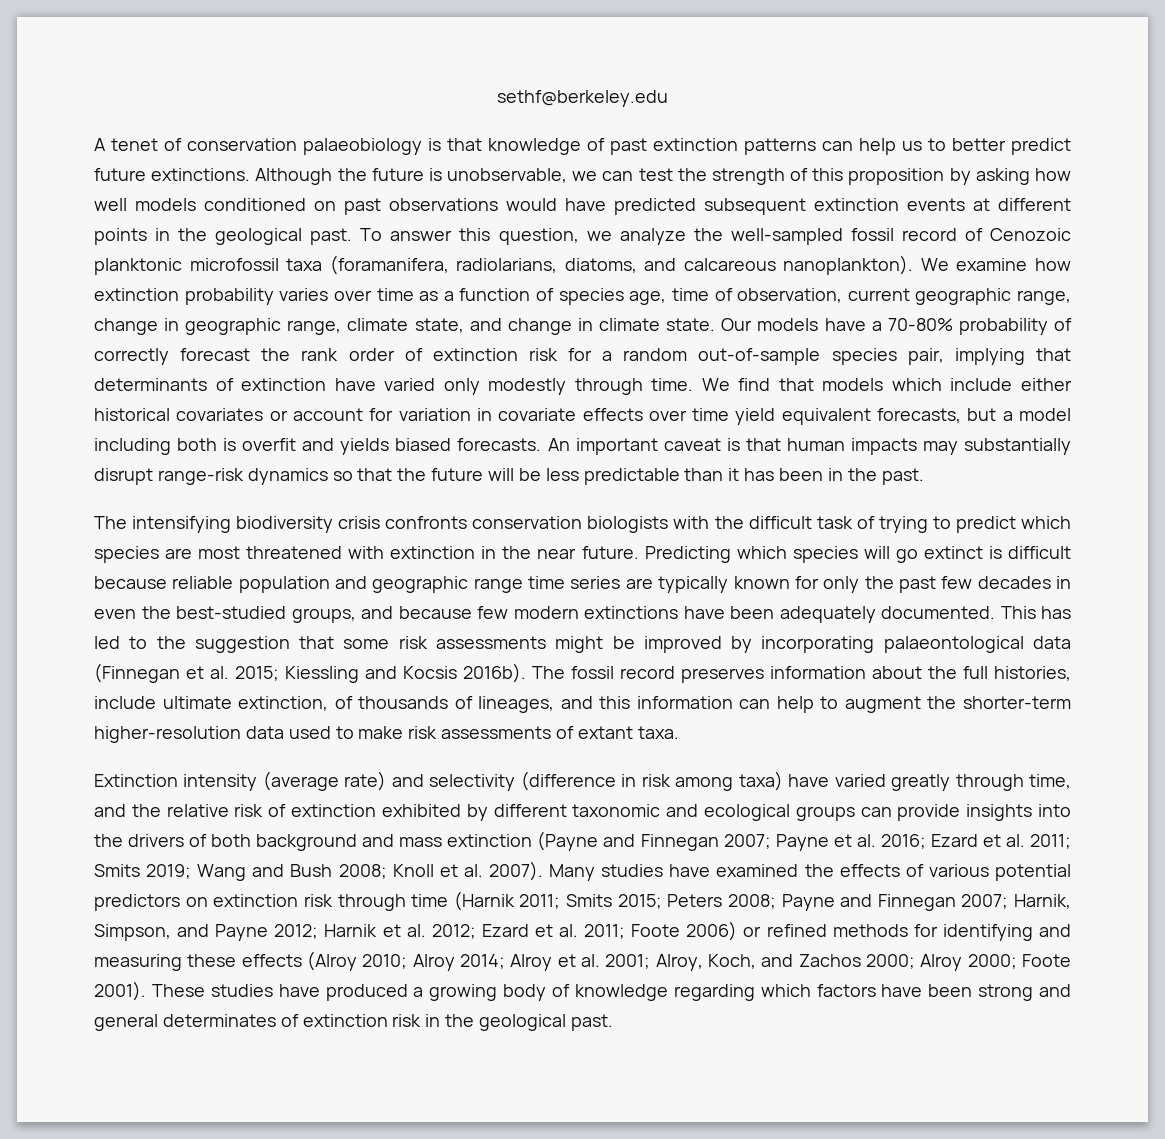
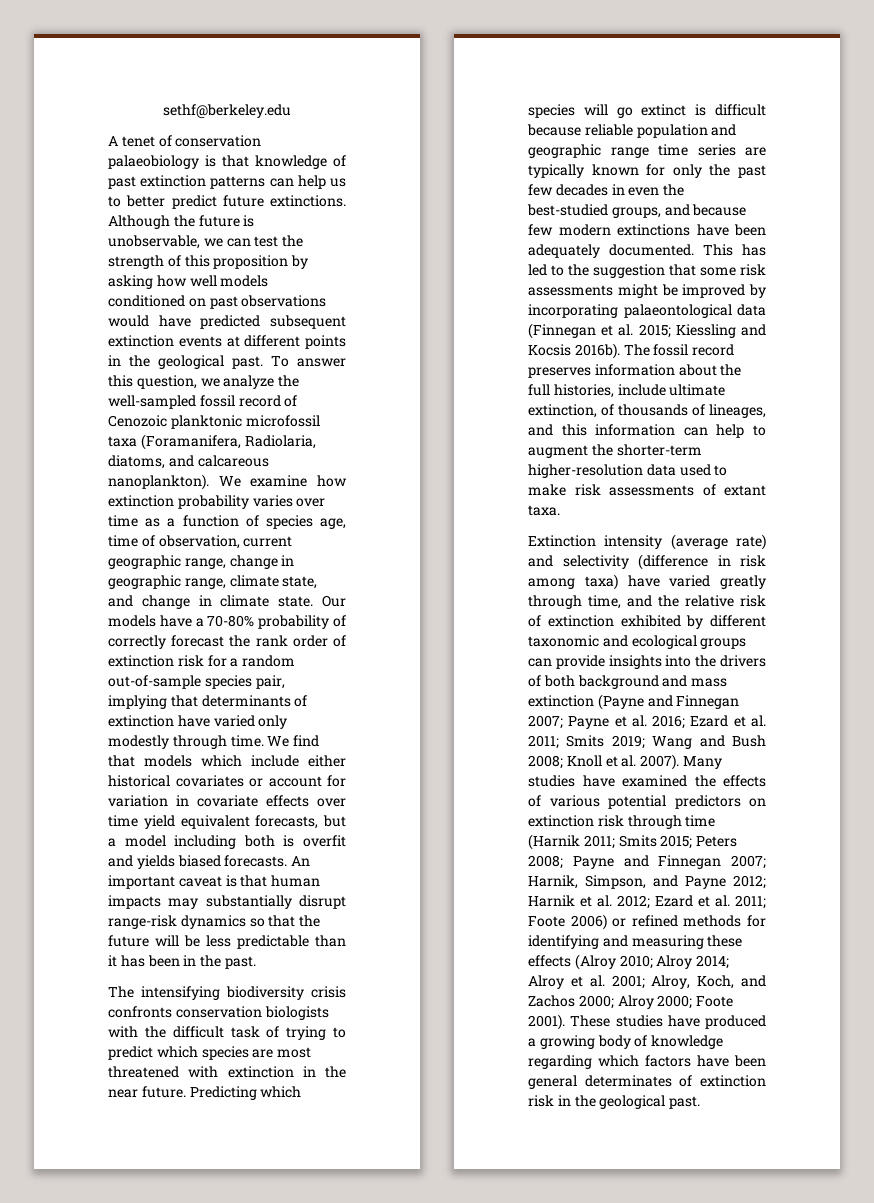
[329,255,558,275] (foramanifera, radiolarians, -> [140,434,316,450] (Foramanifera, Radiolaria,
[978,984,1071,1001] strong and -> (766, 1061) none

